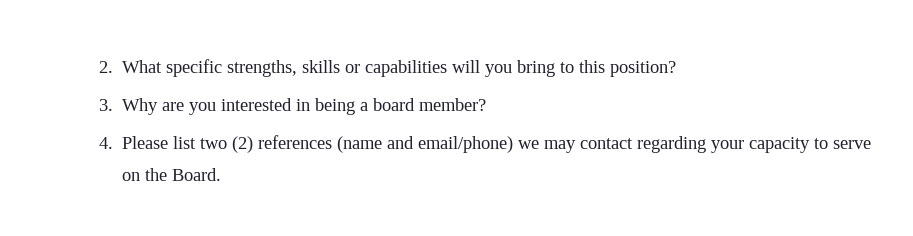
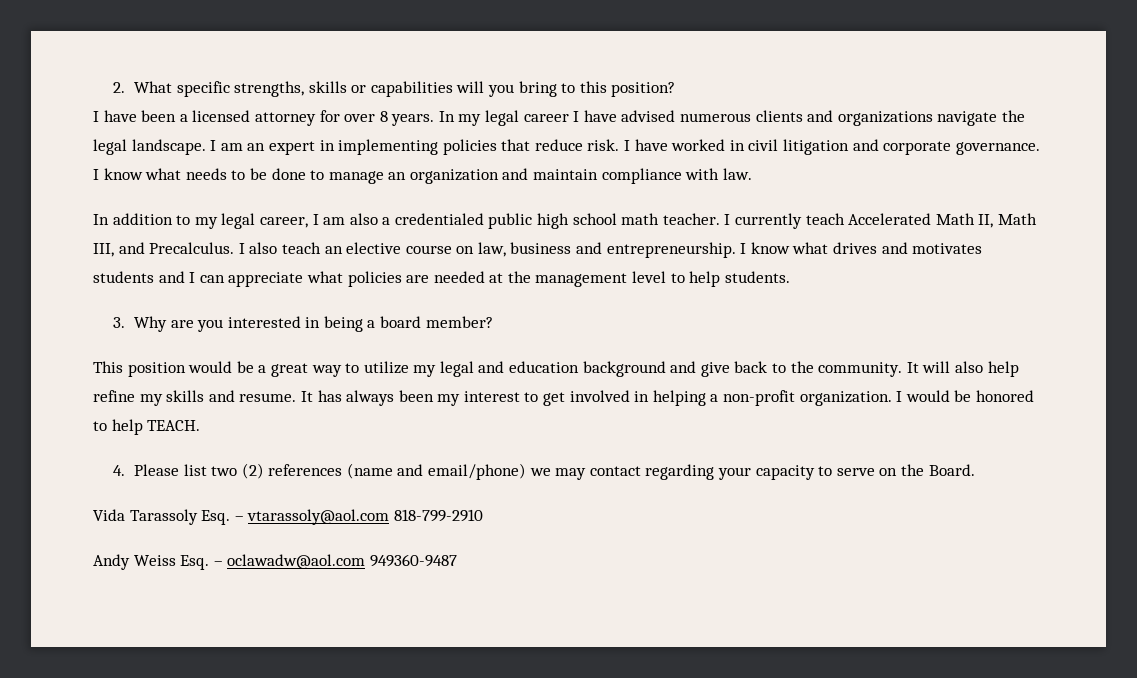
(677, 69) none -> [93,110,1025,126] [93,139,1040,155] [93,168,752,184] [93,213,1037,229] [93,242,983,258] [93,271,790,287] // I have been a licensed attorney for over 8 years. In my legal career I have advised numerous clients and organizations navigate the legal landscape. I am an expert in implementing policies that reduce risk. I have worked in civil litigation and corporate governance. I know what needs to be done to manage an organization and maintain compliance with law. // In addition to my legal career, I am also a credentialed public high school math teacher. I currently teach Accelerated Math II, Math III, and Precalculus. I also teach an elective course on law, business and entrepreneurship. I know what drives and motivates students and I can appreciate what policies are needed at the management level to help students.
(487, 104) none -> [93,361,1019,377] [93,390,1034,406] [93,419,201,435] // This position would be a great way to utilize my legal and education background and give back to the community. It will also help refine my skills and resume. It has always been my interest to get involved in helping a non-profit organization. I would be honored to help TEACH.
(222, 174) none -> [93,509,483,525] [93,554,457,570] // Vida Tarassoly Esq. – vtarassoly@aol.com 818-799-2910 // Andy Weiss Esq. – oclawadw@aol.com 949360-9487

